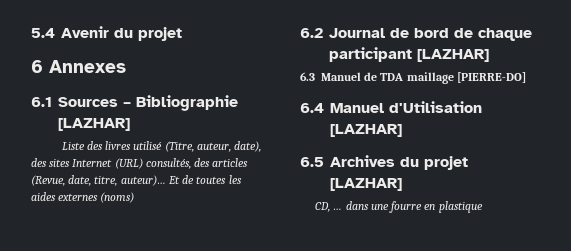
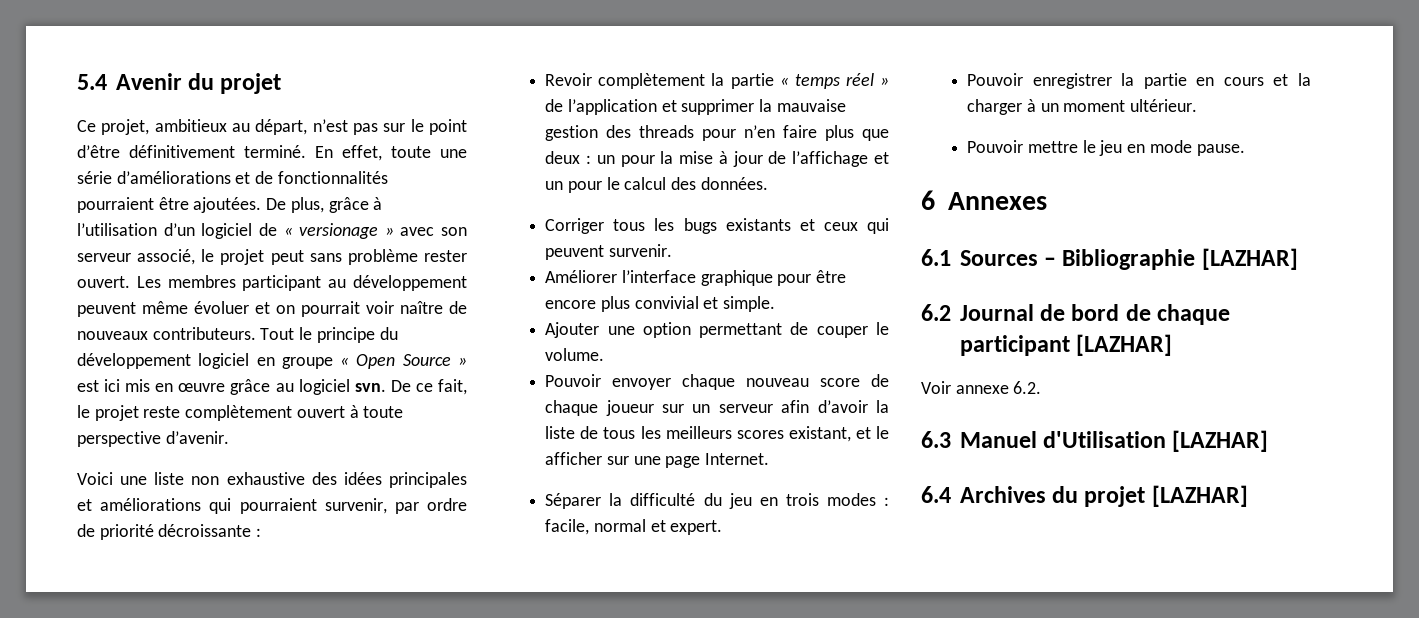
(182, 34) none -> [77,119,467,135] [77,145,467,161] [77,171,388,184] [77,197,383,213] [77,223,467,239] [77,249,467,265] [77,275,468,291] [77,301,467,317] [77,327,398,343] [77,353,467,369] [77,379,467,395] [77,405,404,421] [77,431,229,447] [77,472,467,488] [77,498,468,514] [77,524,262,540] [545,73,889,89] [545,99,846,115] [545,125,889,141] [545,151,889,167] [545,177,768,193] [545,218,889,234] [545,244,673,260] [545,270,847,286] [545,296,776,312] [545,322,889,338] [545,348,605,361] [545,374,889,390] [545,400,889,416] [545,426,889,442] [545,452,770,468] [545,493,889,509] [545,519,723,535] [967,73,1311,89] [967,99,1198,115] [967,140,1245,156] // Ce projet, ambitieux au départ, n’est pas sur le point d’être définitivement terminé. En effet, toute une série d’améliorations et de fonctionnalités pourraient être ajoutées. De plus, grâce à l’utilisation d’un logiciel de « versionage » avec son serveur associé, le projet peut sans problème rester ouvert. Les membres participant au développement peuvent même évoluer et on pourrait voir naître de nouveaux contributeurs. Tout le principe du développement logiciel en groupe « Open Source » est ici mis en œuvre grâce au logiciel svn. De ce fait, le projet reste complètement ouvert à toute perspective d’avenir. // Voici une liste non exhaustive des idées principales et améliorations qui pourraient survenir, par ordre de priorité décroissante : // Revoir complètement la partie « temps réel » de l’application et supprimer la mauvaise gestion des threads pour n’en faire plus que deux : un pour la mise à jour de l’affichage et un pour le calcul des données. // Corriger tous les bugs existants et ceux qui peuvent survenir. // Améliorer l’interface graphique pour être encore plus convivial et simple. // Ajouter une option permettant de couper le volume. // Pouvoir envoyer chaque nouveau score de chaque joueur sur un serveur afin d’avoir la liste de tous les meilleurs scores existant, et le afficher sur une page Internet. // Séparer la difficulté du jeu en trois modes : facile, normal et expert. // Pouvoir enregistrer la partie en cours et la charger à un moment ultérieur. // Pouvoir mettre le jeu en mode pause.
[61,141,262,152] [31,158,249,169] [31,175,242,186] [31,192,135,203] // Liste des livres utilisé (Titre, auteur, date), des sites Internet (URL) consultés, des articles (Revue, date, titre, auteur)… Et de toutes les aides externes (noms) -> (1298, 259) none
[300,72,526,84] [300,103,324,113] 6.3 Manuel de TDA maillage [PIERRE-DO] // 6.4 -> [921,381,1042,394] [921,431,951,448] Voir annexe 6.2. // 6.3
[300,157,324,167] 6.5 -> [921,486,951,503] 6.4
[315,201,483,213] // CD, … dans une fourre en plastique -> (1248, 496) none

